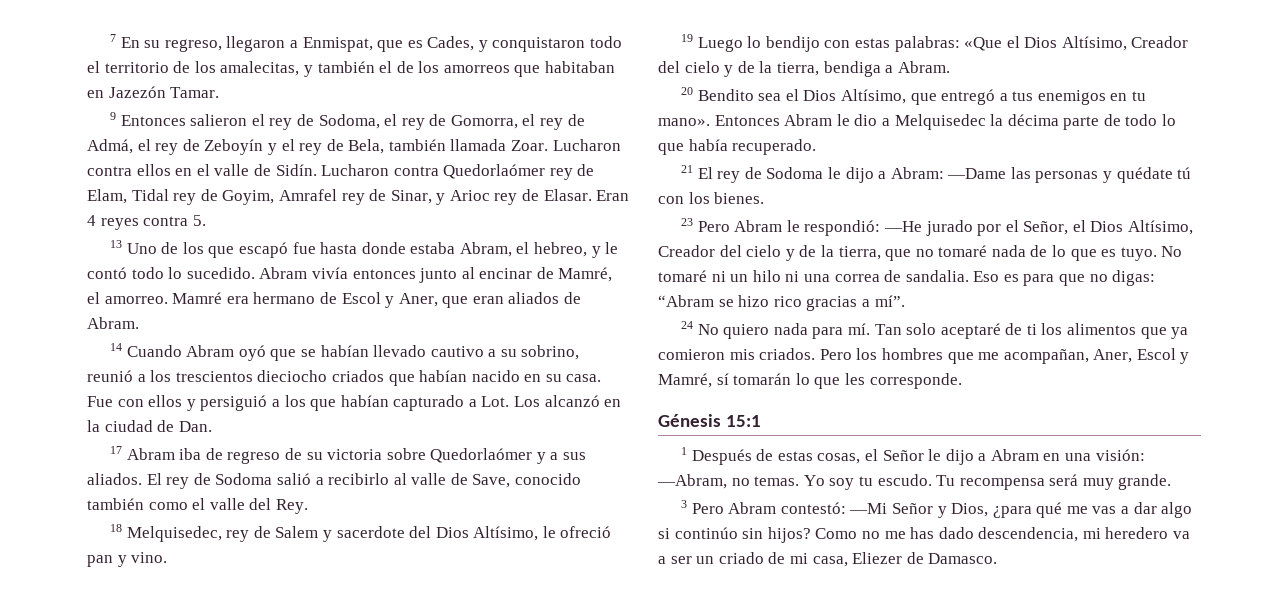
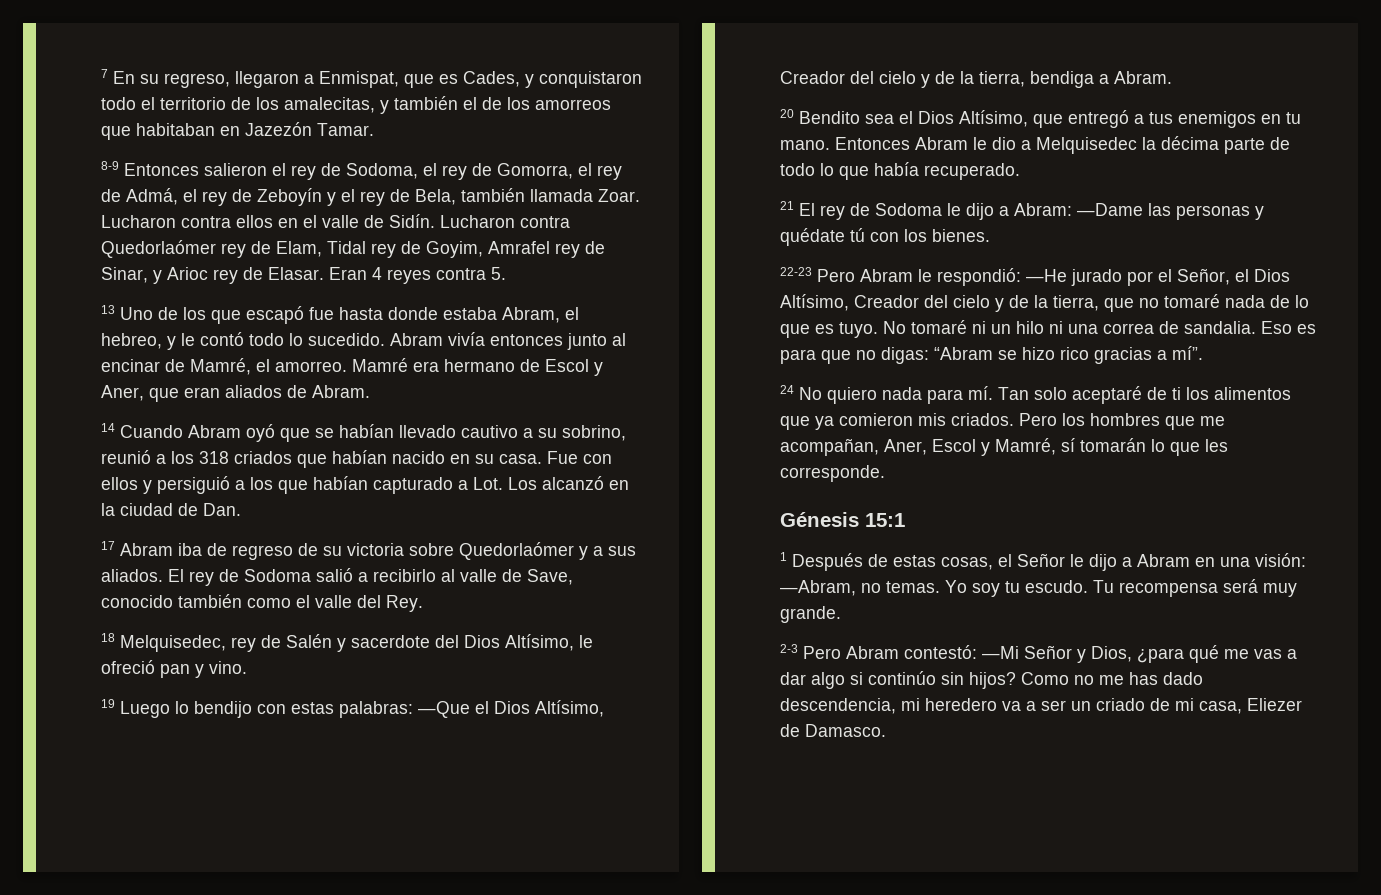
[109,112,116,120] 9 -> [101,161,119,170] 8-9
[175,370,328,382] trescientos dieciocho -> [199,451,229,464] 318
[275,526,319,538] Salem -> [286,634,332,648] Salén
[964,37,1003,51] «Que -> [418,701,470,718] —Que
[658,118,710,126] mano». -> [780,140,830,150] mano.
[680,218,693,226] 23 -> [780,267,812,276] 22-23
[680,500,687,508] 3 -> [780,644,798,653] 2-3

